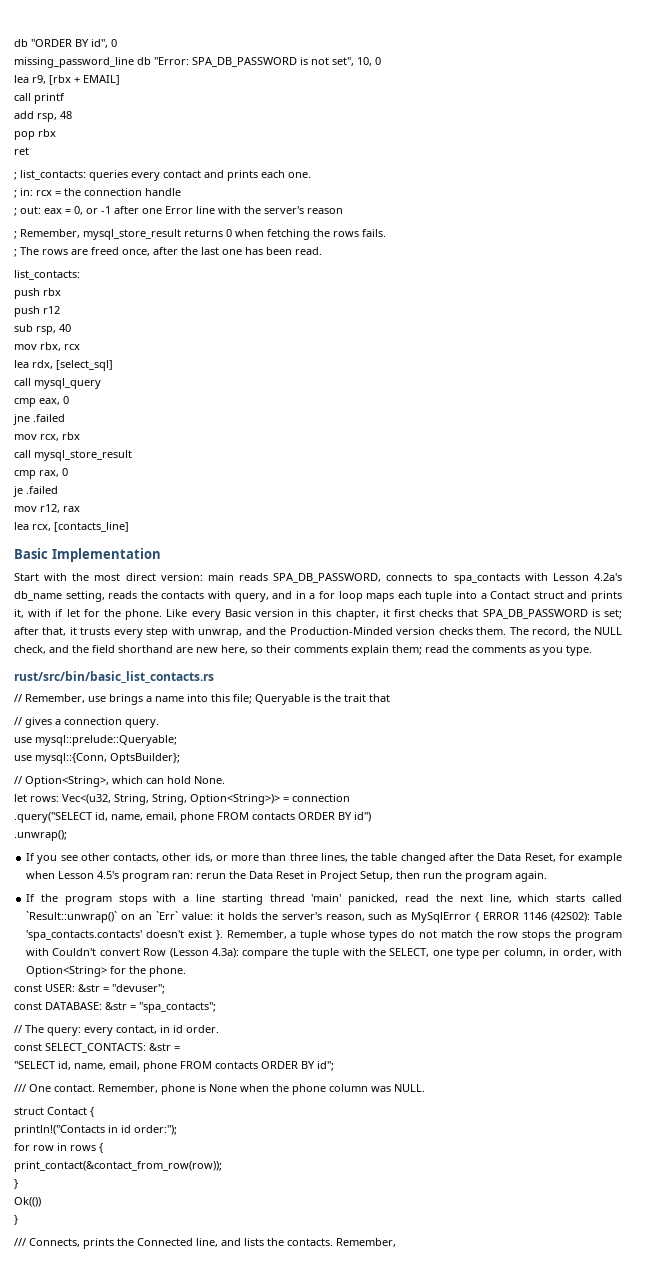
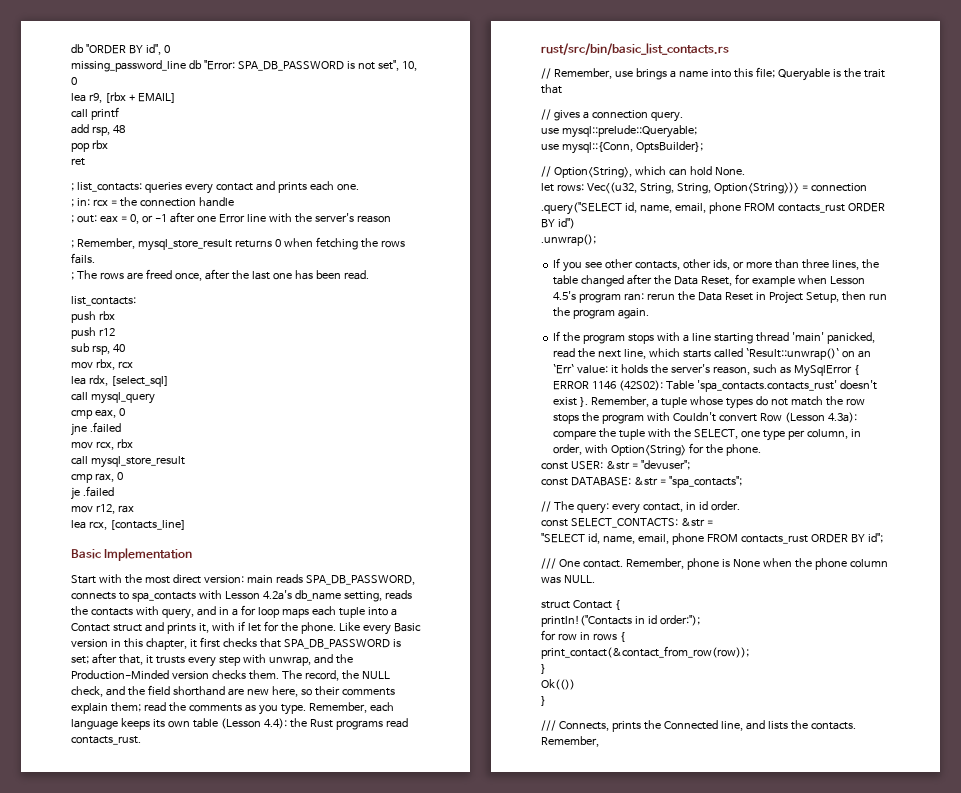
(592, 650) none -> [308,702,394,713] [71,718,408,730] [71,736,141,745] Remember, each language keeps its own table (Lesson 4.4): the Rust programs read contacts_rust.
[252,812,295,820] contacts -> [777,204,845,213] contacts_rust
[26,930,143,941] 'spa_contacts.contacts' -> [696,380,837,392] 'spa_contacts.contacts_rust'
[215,1061,258,1069] contacts -> [740,535,808,544] contacts_rust

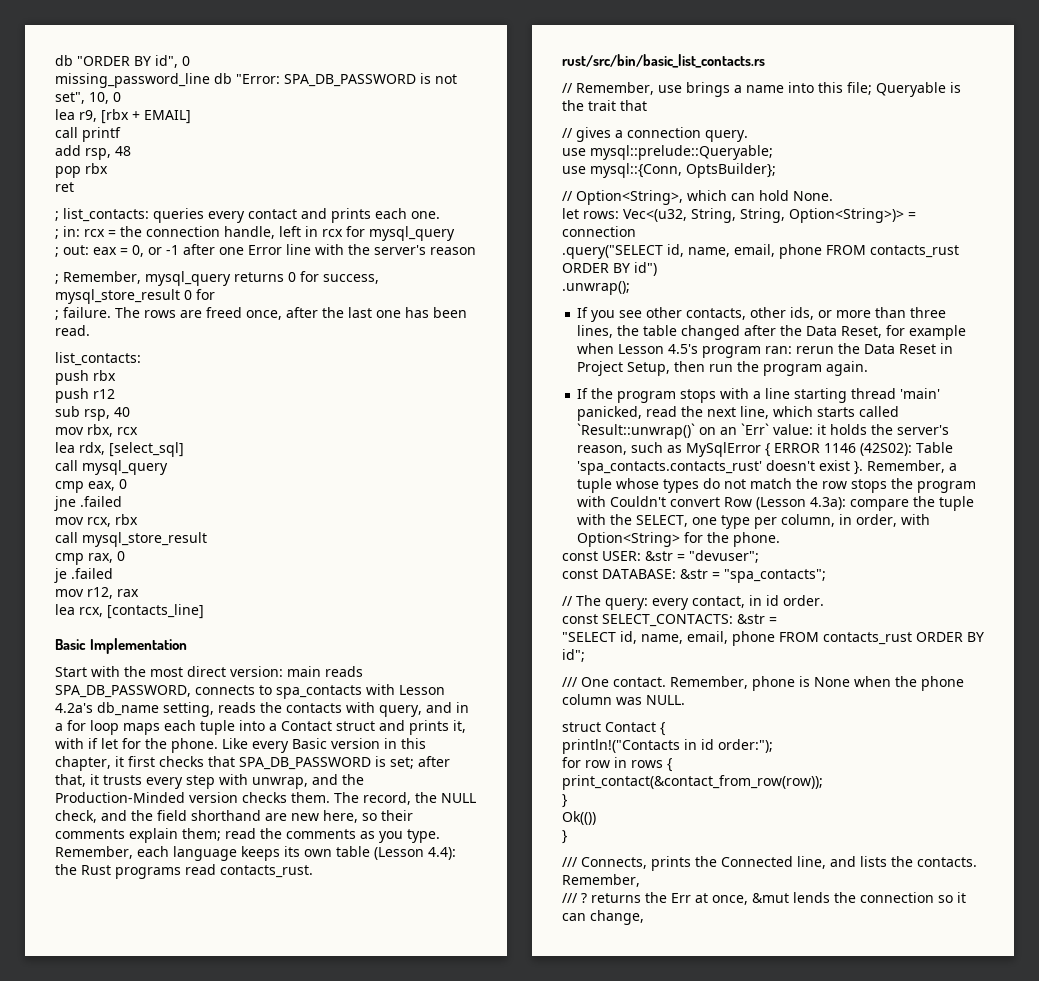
[198,197,234,207] handle -> [224,226,455,241] handle, left in rcx for mysql_query
[137,239,232,251] mysql_store_result -> [145,271,231,286] mysql_query
[283,237,405,250] [71,253,95,264] [71,272,74,280] when fetching the rows fails. // ; -> [300,271,379,284] [55,289,215,304] [55,307,111,320] for success, mysql_store_result 0 for // ; failure.
(599, 741) none -> [562,892,966,905] [562,910,644,925] // /// ? returns the Err at once, &mut lends the connection so it can change,

